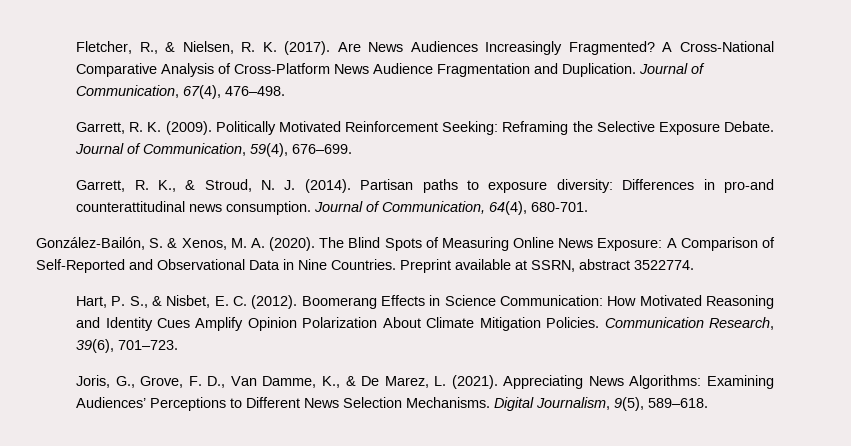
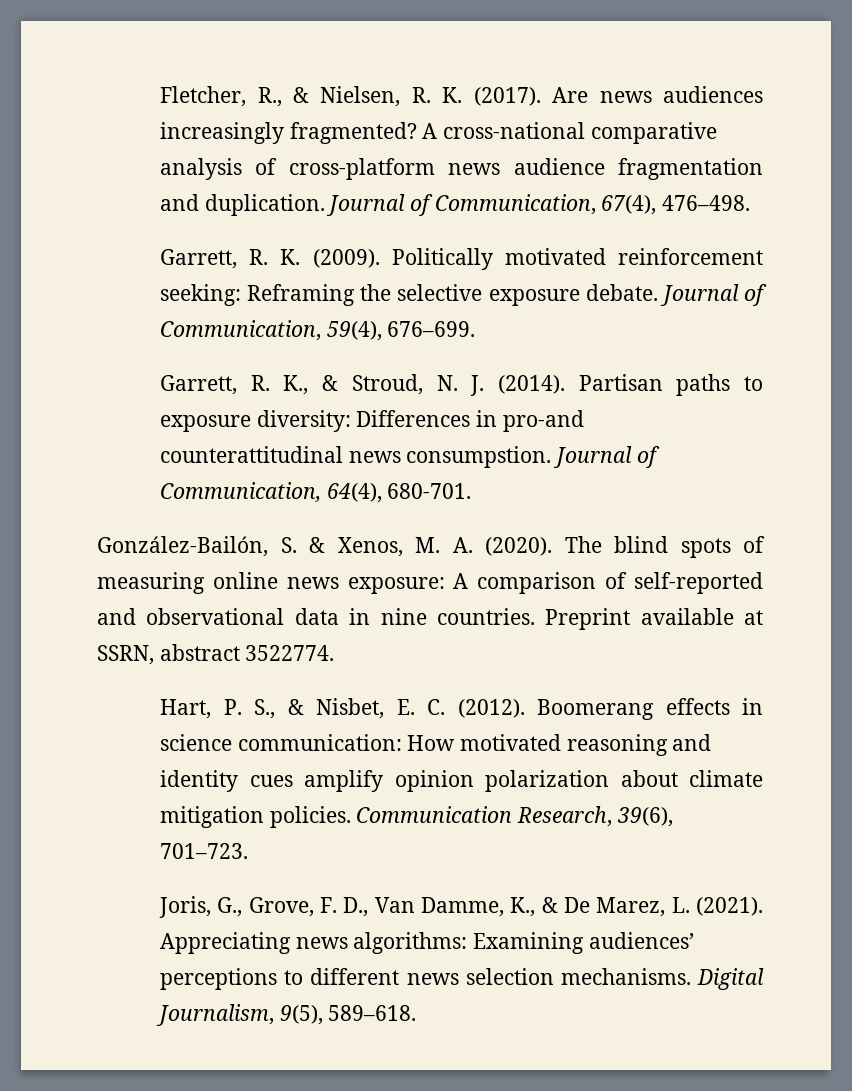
[368,41,774,55] [76,63,637,77] News Audiences Increasingly Fragmented? A Cross-National Comparative Analysis of Cross-Platform News Audience Fragmentation and Duplication. -> [599,86,763,103] [160,122,717,144] [160,158,763,180] [160,194,325,216] news audiences increasingly fragmented? A cross-national comparative analysis of cross-platform news audience fragmentation and duplication.
[278,121,774,135] Motivated Reinforcement Seeking: Reframing the Selective Exposure Debate. -> [504,248,763,265] [160,284,658,306] motivated reinforcement seeking: Reframing the selective exposure debate.
[226,201,312,215] consumption. -> [406,446,552,468] consumpstion.
[348,237,775,251] [36,259,396,273] Blind Spots of Measuring Online News Exposure: A Comparison of Self-Reported and Observational Data in Nine Countries. -> [614,536,765,558] [97,572,763,594] [97,608,535,625] blind spots of measuring online news exposure: A comparison of self-reported and observational data in nine countries.
[381,295,774,309] [76,317,600,331] Effects in Science Communication: How Motivated Reasoning and Identity Cues Amplify Opinion Polarization About Climate Mitigation Policies. -> [665,698,763,715] [160,734,712,756] [160,770,763,792] [160,806,351,828] effects in science communication: How motivated reasoning and identity cues amplify opinion polarization about climate mitigation policies.
[588,375,774,389] [76,397,491,411] News Algorithms: Examining Audiences’ Perceptions to Different News Selection Mechanisms. -> [295,932,694,954] [160,968,691,990] news algorithms: Examining audiences’ perceptions to different news selection mechanisms.

